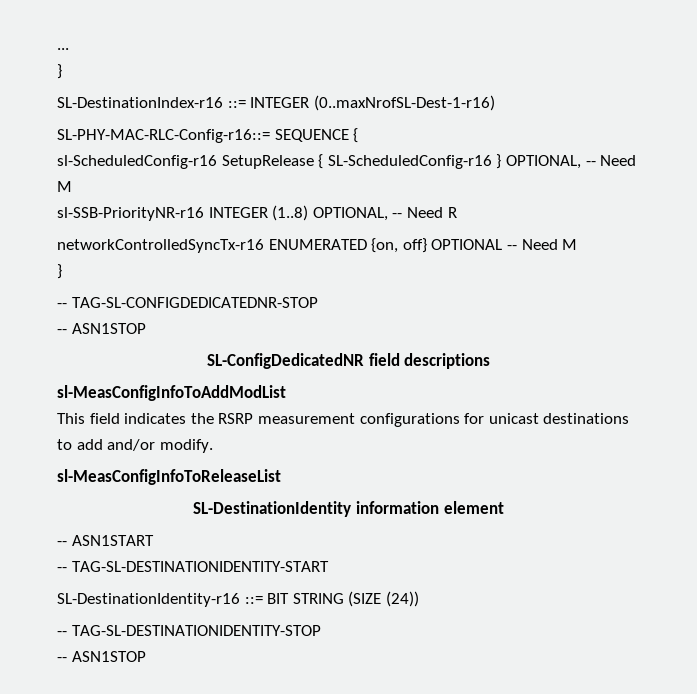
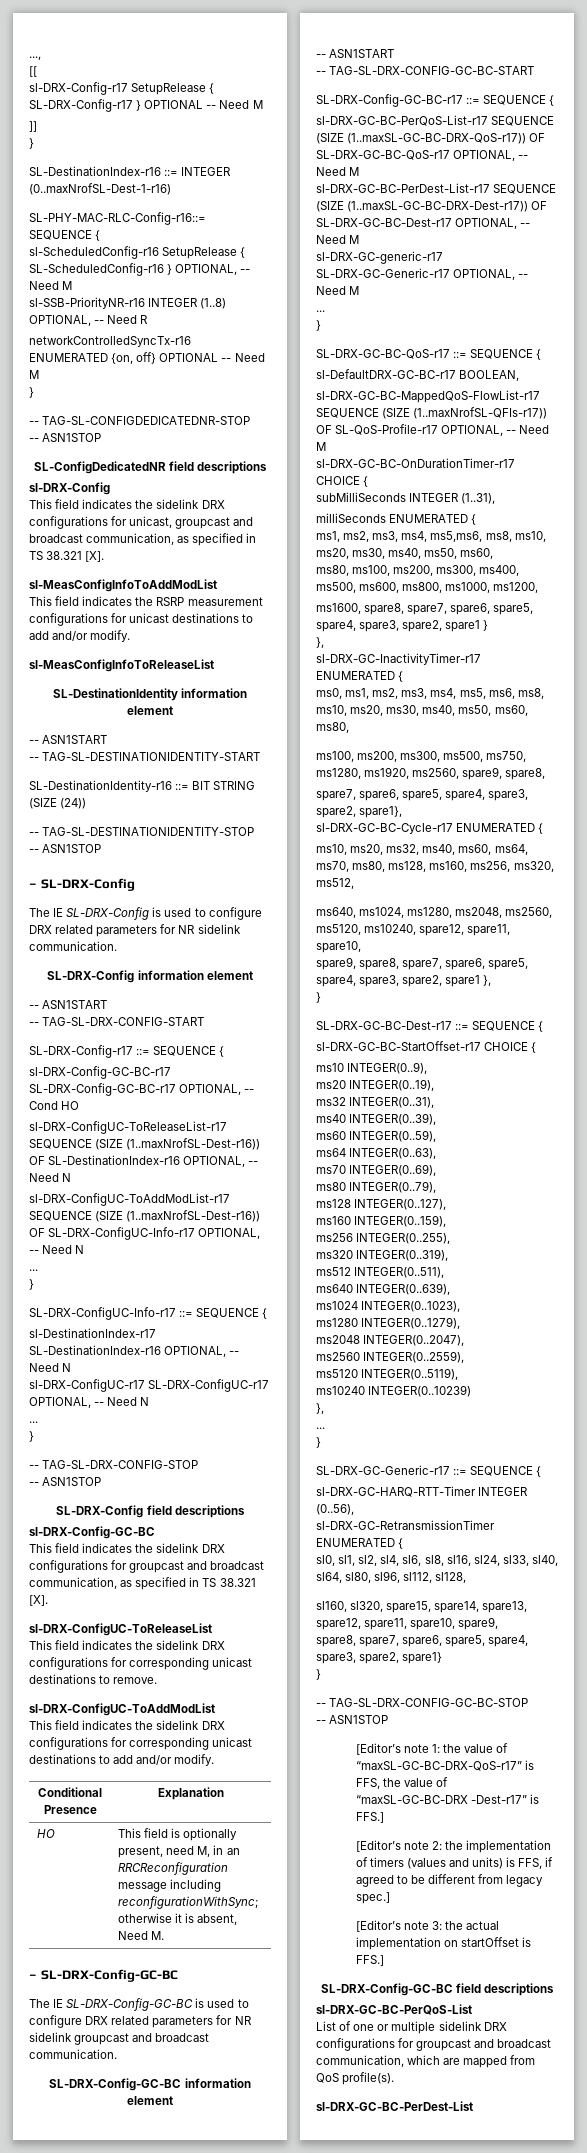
[57,48,69,50] ... -> [29,56,41,60] [29,66,37,77] [29,82,215,95] [29,99,263,112] [29,121,37,132] ..., // [[ // sl-DRX-Config-r17 SetupRelease { SL-DRX-Config-r17 } OPTIONAL -- Need M // ]]
(491, 361) none -> [29,482,110,495] [29,499,225,509] [29,516,254,529] [29,533,257,546] [29,551,105,562] // sl-DRX-Config // This field indicates the sidelink DRX configurations for unicast, groupcast and broadcast communication, as specified in TS 38.321 [X].
(146, 656) none -> [29,878,135,891] [29,907,262,920] [29,924,241,937] [29,941,117,951] [47,970,253,983] [29,1000,108,1009] [29,1017,205,1026] [29,1045,225,1058] [29,1066,171,1079] [29,1083,255,1096] [29,1101,80,1110] [29,1121,227,1134] [29,1138,261,1150] [29,1155,259,1167] [29,1173,72,1182] [29,1193,230,1206] [29,1210,261,1222] [29,1227,261,1240] [29,1245,85,1254] [29,1269,38,1271] [29,1279,34,1290] [29,1307,268,1320] [29,1328,156,1338] [29,1345,240,1357] [29,1363,72,1372] [29,1379,270,1392] [29,1397,150,1408] [29,1421,38,1423] [29,1431,34,1442] [29,1460,199,1469] [29,1477,102,1486] [56,1505,245,1518] [29,1526,155,1539] [29,1543,225,1553] [29,1560,265,1573] [29,1577,256,1590] [29,1595,48,1606] [29,1623,212,1636] [29,1640,225,1650] [29,1657,253,1670] [29,1674,158,1684] [29,1703,215,1716] [29,1720,225,1730] [29,1737,253,1750] [29,1754,215,1766] [38,1787,102,1797] [43,1805,97,1814] [157,1787,224,1800] [37,1829,56,1838] [118,1828,238,1841] [118,1845,240,1858] [118,1862,229,1875] [118,1879,222,1892] [118,1896,259,1909] [118,1913,238,1925] [118,1931,165,1940] [29,1969,178,1982] [29,1998,249,2011] [29,2015,252,2028] [29,2032,210,2045] [29,2049,117,2059] [49,2078,251,2091] [127,2096,173,2105] [316,49,395,58] [316,66,535,75] [316,94,555,107] [316,115,555,126] [316,133,546,144] [316,150,529,161] [316,167,360,176] [316,183,557,194] [316,201,548,212] [316,218,531,229] [316,235,360,244] [316,251,443,264] [316,268,529,280] [316,286,360,295] [316,310,325,312] [316,320,321,331] [316,349,542,360] [316,369,520,381] [316,390,540,403] [316,407,548,419] [316,424,550,436] [316,442,326,451] [316,458,515,468] [316,476,369,487] [316,492,496,504] [316,513,477,525] [316,531,546,542] [316,548,494,559] [316,565,520,576] [316,582,539,593] [316,603,534,615] [316,620,489,632] [316,637,324,648] [316,653,481,665] [316,671,404,682] [316,688,544,699] [316,705,528,716] [316,722,349,733] [316,751,527,762] [316,767,546,780] [316,789,529,801] [316,806,403,818] [316,823,544,834] [316,844,528,855] [316,861,554,872] [316,878,354,889] [316,907,553,918] [316,924,511,936] [316,941,361,953] [316,957,529,970] [316,975,492,987] [316,992,321,1003] [316,1021,544,1032] [316,1041,537,1053] [316,1062,428,1074] [316,1079,435,1091] [316,1097,435,1108] [316,1113,437,1125] [316,1130,437,1142] [316,1148,437,1159] [316,1164,437,1176] [316,1181,437,1193] [316,1199,447,1210] [316,1215,447,1227] [316,1233,451,1244] [316,1249,449,1261] [316,1267,445,1278] [316,1283,451,1295] [316,1301,461,1312] [316,1317,461,1329] [316,1335,465,1346] [316,1351,465,1363] [316,1368,459,1380] [316,1385,472,1397] [316,1403,324,1414] [316,1427,325,1429] [316,1437,321,1448] [316,1465,542,1477] [316,1486,529,1497] [316,1504,354,1515] [316,1520,495,1530] [316,1538,404,1549] [316,1555,558,1566] [316,1571,467,1583] [316,1601,528,1613] [316,1617,499,1630] [316,1635,529,1647] [316,1652,443,1664] [316,1669,321,1680] [316,1698,529,1707] [316,1715,389,1724] [355,1743,509,1755] [355,1760,534,1771] [355,1777,448,1789] [355,1794,539,1804] [355,1812,384,1823] [355,1840,552,1853] [355,1857,554,1869] [355,1874,544,1887] [355,1892,390,1904] [355,1920,500,1932] [355,1937,531,1950] [355,1955,384,1966] [320,1983,555,1996] [316,2004,472,2015] [316,2021,507,2034] [316,2038,552,2051] [316,2055,536,2068] [316,2072,395,2085] [316,2101,473,2111] // – SL-DRX-Config // The IE SL-DRX-Config is used to configure DRX related parameters for NR sidelink communication. // SL-DRX-Config information element // -- ASN1START // -- TAG-SL-DRX-CONFIG-START // SL-DRX-Config-r17 ::= SEQUENCE { // sl-DRX-Config-GC-BC-r17 SL-DRX-Config-GC-BC-r17 OPTIONAL, -- Cond HO // sl-DRX-ConfigUC-ToReleaseList-r17 SEQUENCE (SIZE (1..maxNrofSL-Dest-r16)) OF SL-DestinationIndex-r16 OPTIONAL, -- Need N // sl-DRX-ConfigUC-ToAddModList-r17 SEQUENCE (SIZE (1..maxNrofSL-Dest-r16)) OF SL-DRX-ConfigUC-Info-r17 OPTIONAL, -- Need N // ... // } // SL-DRX-ConfigUC-Info-r17 ::= SEQUENCE { // sl-DestinationIndex-r17 SL-DestinationIndex-r16 OPTIONAL, -- Need N // sl-DRX-ConfigUC-r17 SL-DRX-ConfigUC-r17 OPTIONAL, -- Need N // ... // } // -- TAG-SL-DRX-CONFIG-STOP // -- ASN1STOP // SL-DRX-Config field descriptions // sl-DRX-Config-GC-BC // This field indicates the sidelink DRX configurations for groupcast and broadcast communication, as specified in TS 38.321 [X]. // sl-DRX-ConfigUC-ToReleaseList // This field indicates the sidelink DRX configurations for corresponding unicast destinations to remove. // sl-DRX-ConfigUC-ToAddModList // This field indicates the sidelink DRX configurations for corresponding unicast destinations to add and/or modify. // Conditional Presence | Explanation // HO | This field is optionally present, need M, in an RRCReconfiguration message including reconfigurationWithSync; otherwise it is absent, Need M. // – SL-DRX-Config-GC-BC // The IE SL-DRX-Config-GC-BC is used to configure DRX related parameters for NR sidelink groupcast and broadcast communication. // SL-DRX-Config-GC-BC information element // -- ASN1START // -- TAG-SL-DRX-CONFIG-GC-BC-START // SL-DRX-Config-GC-BC-r17 ::= SEQUENCE { // sl-DRX-GC-BC-PerQoS-List-r17 SEQUENCE (SIZE (1..maxSL-GC-BC-DRX-QoS-r17)) OF SL-DRX-GC-BC-QoS-r17 OPTIONAL, -- Need M // sl-DRX-GC-BC-PerDest-List-r17 SEQUENCE (SIZE (1..maxSL-GC-BC-DRX-Dest-r17)) OF SL-DRX-GC-BC-Dest-r17 OPTIONAL, -- Need M // sl-DRX-GC-generic-r17 SL-DRX-GC-Generic-r17 OPTIONAL, -- Need M // ... // } // SL-DRX-GC-BC-QoS-r17 ::= SEQUENCE { // sl-DefaultDRX-GC-BC-r17 BOOLEAN, // sl-DRX-GC-BC-MappedQoS-FlowList-r17 SEQUENCE (SIZE (1..maxNrofSL-QFIs-r17)) OF SL-QoS-Profile-r17 OPTIONAL, -- Need M // sl-DRX-GC-BC-OnDurationTimer-r17 CHOICE { // subMilliSeconds INTEGER (1..31), // milliSeconds ENUMERATED { // ms1, ms2, ms3, ms4, ms5,ms6, ms8, ms10, ms20, ms30, ms40, ms50, ms60, // ms80, ms100, ms200, ms300, ms400, ms500, ms600, ms800, ms1000, ms1200, // ms1600, spare8, spare7, spare6, spare5, spare4, spare3, spare2, spare1 } // }, // sl-DRX-GC-InactivityTimer-r17 ENUMERATED { // ms0, ms1, ms2, ms3, ms4, ms5, ms6, ms8, ms10, ms20, ms30, ms40, ms50, ms60, ms80, // ms100, ms200, ms300, ms500, ms750, ms1280, ms1920, ms2560, spare9, spare8, // spare7, spare6, spare5, spare4, spare3, spare2, spare1}, // sl-DRX-GC-BC-Cycle-r17 ENUMERATED { // ms10, ms20, ms32, ms40, ms60, ms64, ms70, ms80, ms128, ms160, ms256, ms320, ms512, // ms640, ms1024, ms1280, ms2048, ms2560, ms5120, ms10240, spare12, spare11, spare10, // spare9, spare8, spare7, spare6, spare5, spare4, spare3, spare2, spare1 }, // } // SL-DRX-GC-BC-Dest-r17 ::= SEQUENCE { // sl-DRX-GC-BC-StartOffset-r17 CHOICE { // ms10 INTEGER(0..9), // ms20 INTEGER(0..19), // ms32 INTEGER(0..31), // ms40 INTEGER(0..39), // ms60 INTEGER(0..59), // ms64 INTEGER(0..63), // ms70 INTEGER(0..69), // ms80 INTEGER(0..79), // ms128 INTEGER(0..127), // ms160 INTEGER(0..159), // ms256 INTEGER(0..255), // ms320 INTEGER(0..319), // ms512 INTEGER(0..511), // ms640 INTEGER(0..639), // ms1024 INTEGER(0..1023), // ms1280 INTEGER(0..1279), // ms2048 INTEGER(0..2047), // ms2560 INTEGER(0..2559), // ms5120 INTEGER(0..5119), // ms10240 INTEGER(0..10239) // }, // ... // } // SL-DRX-GC-Generic-r17 ::= SEQUENCE { // sl-DRX-GC-HARQ-RTT-Timer INTEGER (0..56), // sl-DRX-GC-RetransmissionTimer ENUMERATED { // sl0, sl1, sl2, sl4, sl6, sl8, sl16, sl24, sl33, sl40, sl64, sl80, sl96, sl112, sl128, // sl160, sl320, spare15, spare14, spare13, spare12, spare11, spare10, spare9, // spare8, spare7, spare6, spare5, spare4, spare3, spare2, spare1} // } // -- TAG-SL-DRX-CONFIG-GC-BC-STOP // -- ASN1STOP // [Editor’s note 1: the value of “maxSL-GC-BC-DRX-QoS-r17” is FFS, the value of “maxSL-GC-BC-DRX -Dest-r17” is FFS.] // [Editor’s note 2: the implementation of timers (values and units) is FFS, if agreed to be different from legacy spec.] // [Editor’s note 3: the actual implementation on startOffset is FFS.] // SL-DRX-Config-GC-BC field descriptions // sl-DRX-GC-BC-PerQoS-List // List of one or multiple sidelink DRX configurations for groupcast and broadcast communication, which are mapped from QoS profile(s). // sl-DRX-GC-BC-PerDest-List

